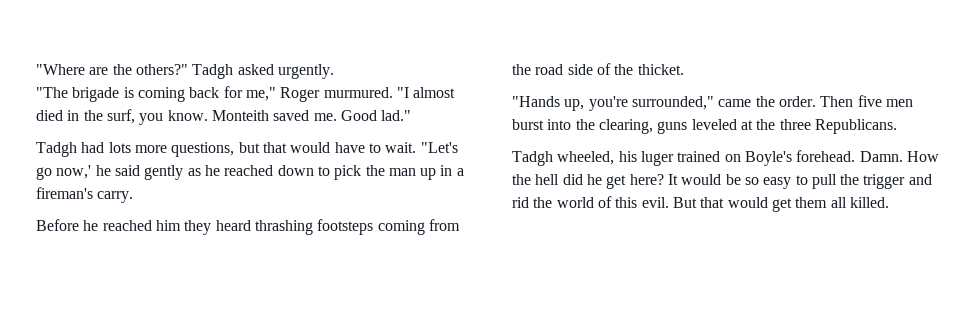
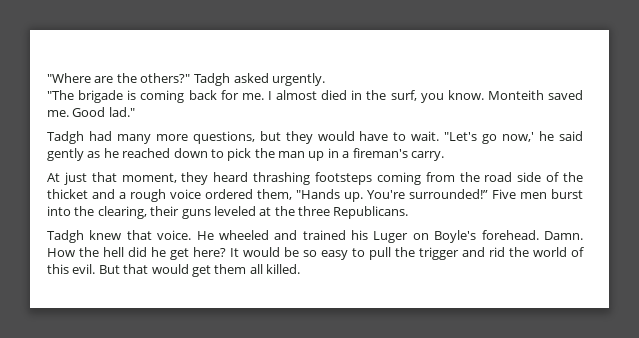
[245,87,409,102] me," Roger murmured. "I -> [241,91,272,100] me. I
[108,142,131,153] lots -> [116,134,151,144] many
[262,142,287,153] that -> [285,131,313,144] they
[36,219,181,231] Before he reached him -> [47,172,177,185] At just that moment,
[637,64,684,75] [512,95,882,111] thicket. // "Hands up, you're surrounded," came the order. Then five -> [47,189,516,202] thicket and a rough voice ordered them, "Hands up. You're surrounded!” Five
(653, 126) none -> [150,206,180,216] their
[557,151,721,166] wheeled, his luger trained -> [89,230,409,243] knew that voice. He wheeled and trained his Luger

